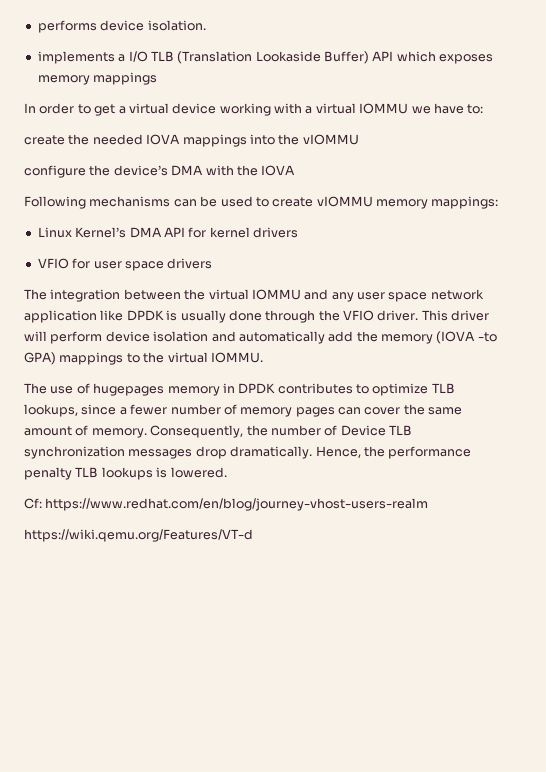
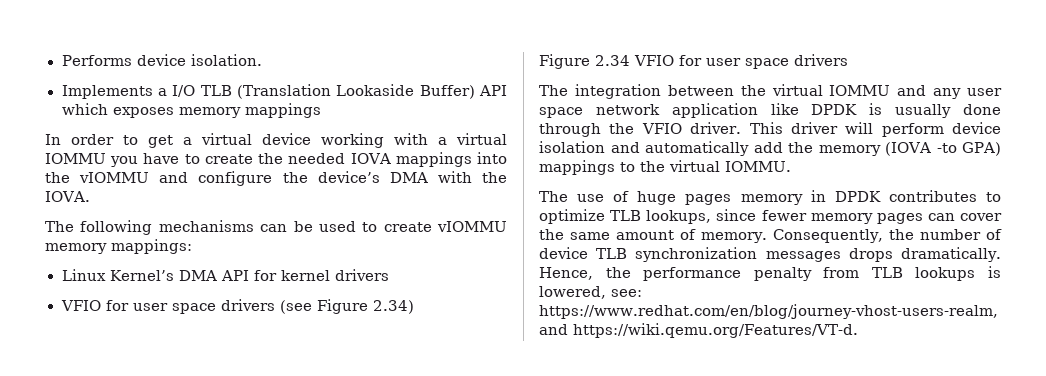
[37,20,97,33] performs -> [61,55,132,66] Performs
[37,51,115,64] implements -> [61,85,153,99] Implements
[411,103,484,114] we have to: // -> [110,153,200,167] you have to
(359, 139) // -> [159,172,189,183] and
[261,165,296,176] [24,196,86,209] IOVA // Following -> [45,191,90,202] [45,220,153,235] IOVA. // The following
(213, 263) none -> [279,299,414,314] [539,54,848,69] (see Figure 2.34) // Figure 2.34 VFIO for user space drivers
[93,383,165,396] hugepages -> [637,191,732,205] huge pages
[119,404,237,415] a fewer number of -> [761,210,807,221] fewer
[340,425,386,436] Device -> [539,247,588,259] device
[195,446,227,459] drop -> [848,248,893,262] drops
(72, 473) none -> [823,267,860,278] from
[170,467,227,478] [24,498,429,511] [24,529,253,542] lowered. // Cf: https://www.redhat.com/en/blog/journey-vhost-users-realm // https://wiki.qemu.org/Features/VT-d -> [539,286,642,299] [539,304,998,319] [539,323,858,338] lowered, see: https://www.redhat.com/en/blog/journey-vhost-users-realm, and https://wiki.qemu.org/Features/VT-d.

